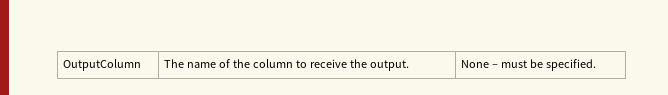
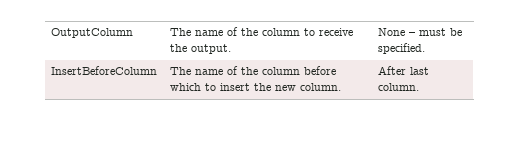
(596, 65) none -> [51,66,158,75] [170,66,337,75] [170,83,342,91] [378,66,430,75] [378,83,420,91] // InsertBeforeColumn | The name of the column before which to insert the new column. | After last column.

